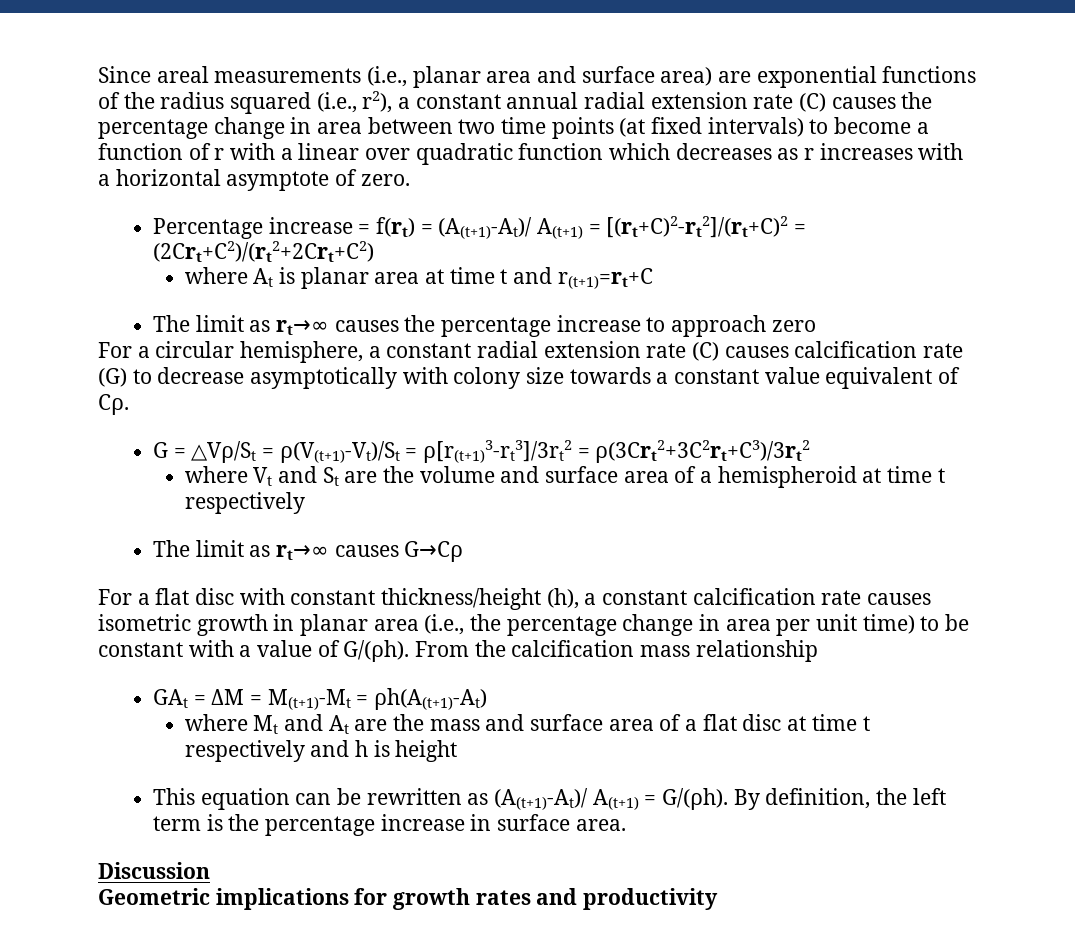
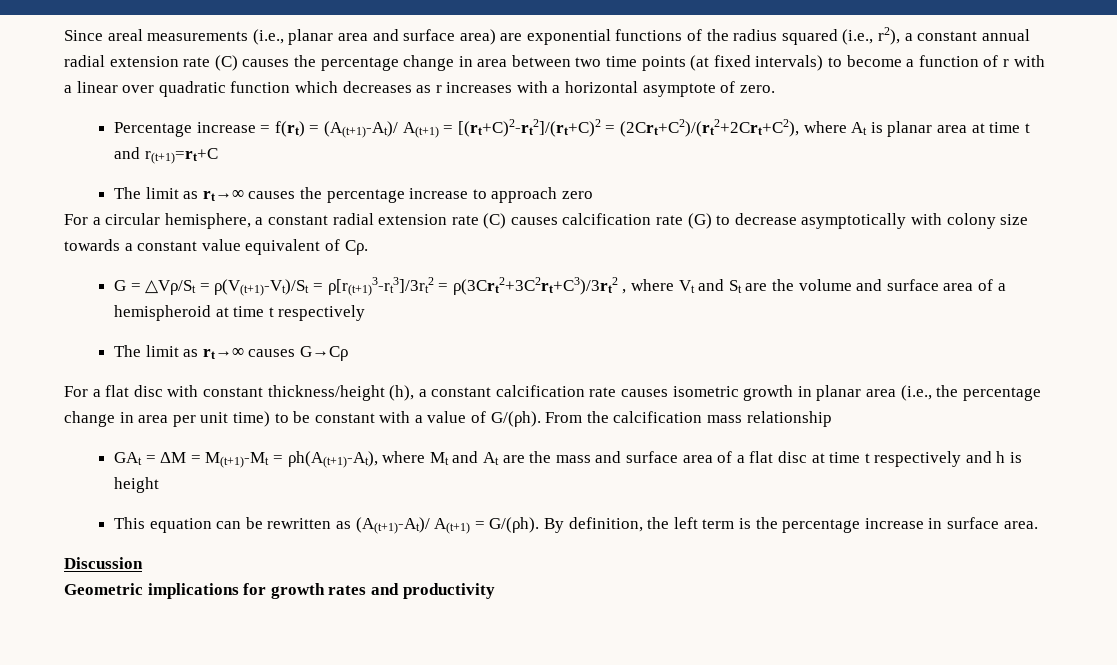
[152,241,374,262] (2Crt+C2)/(rt2+2Crt+C2) // -> [620,119,800,137] (2Crt+C2)/(rt2+2Crt+C2),
(811, 451) // -> [622,289,627,294] ,
[373,688,487,710] ρh(A(t+1)-At) // -> [287,451,378,468] ρh(A(t+1)-At),

